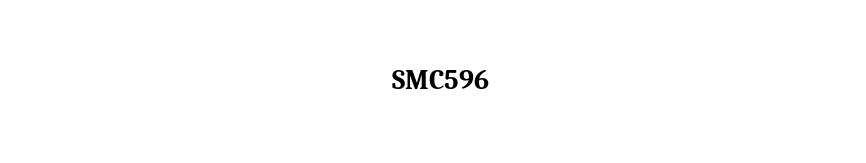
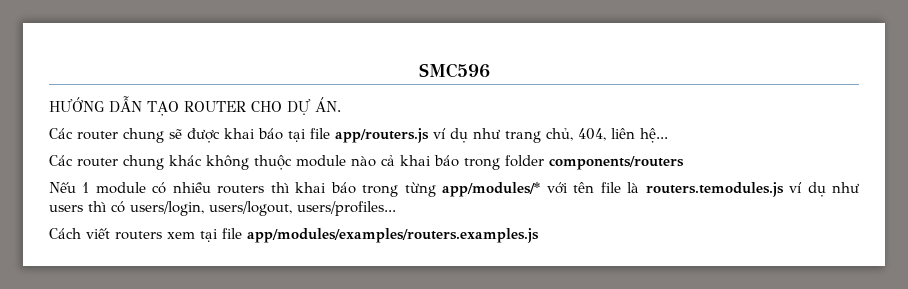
(489, 79) none -> [49,96,341,116] [49,128,668,143] [49,155,684,170] [49,182,861,197] [49,201,396,216] [49,228,539,243] // HƯỚNG DẪN TẠO ROUTER CHO DỰ ÁN. // Các router chung sẽ được khai báo tại file app/routers.js ví dụ như trang chủ, 404, liên hệ... // Các router chung khác không thuộc module nào cả khai báo trong folder components/routers // Nếu 1 module có nhiều routers thì khai báo trong từng app/modules/* với tên file là routers.temodules.js ví dụ như users thì có users/login, users/logout, users/profiles... // Cách viết routers xem tại file app/modules/examples/routers.examples.js

